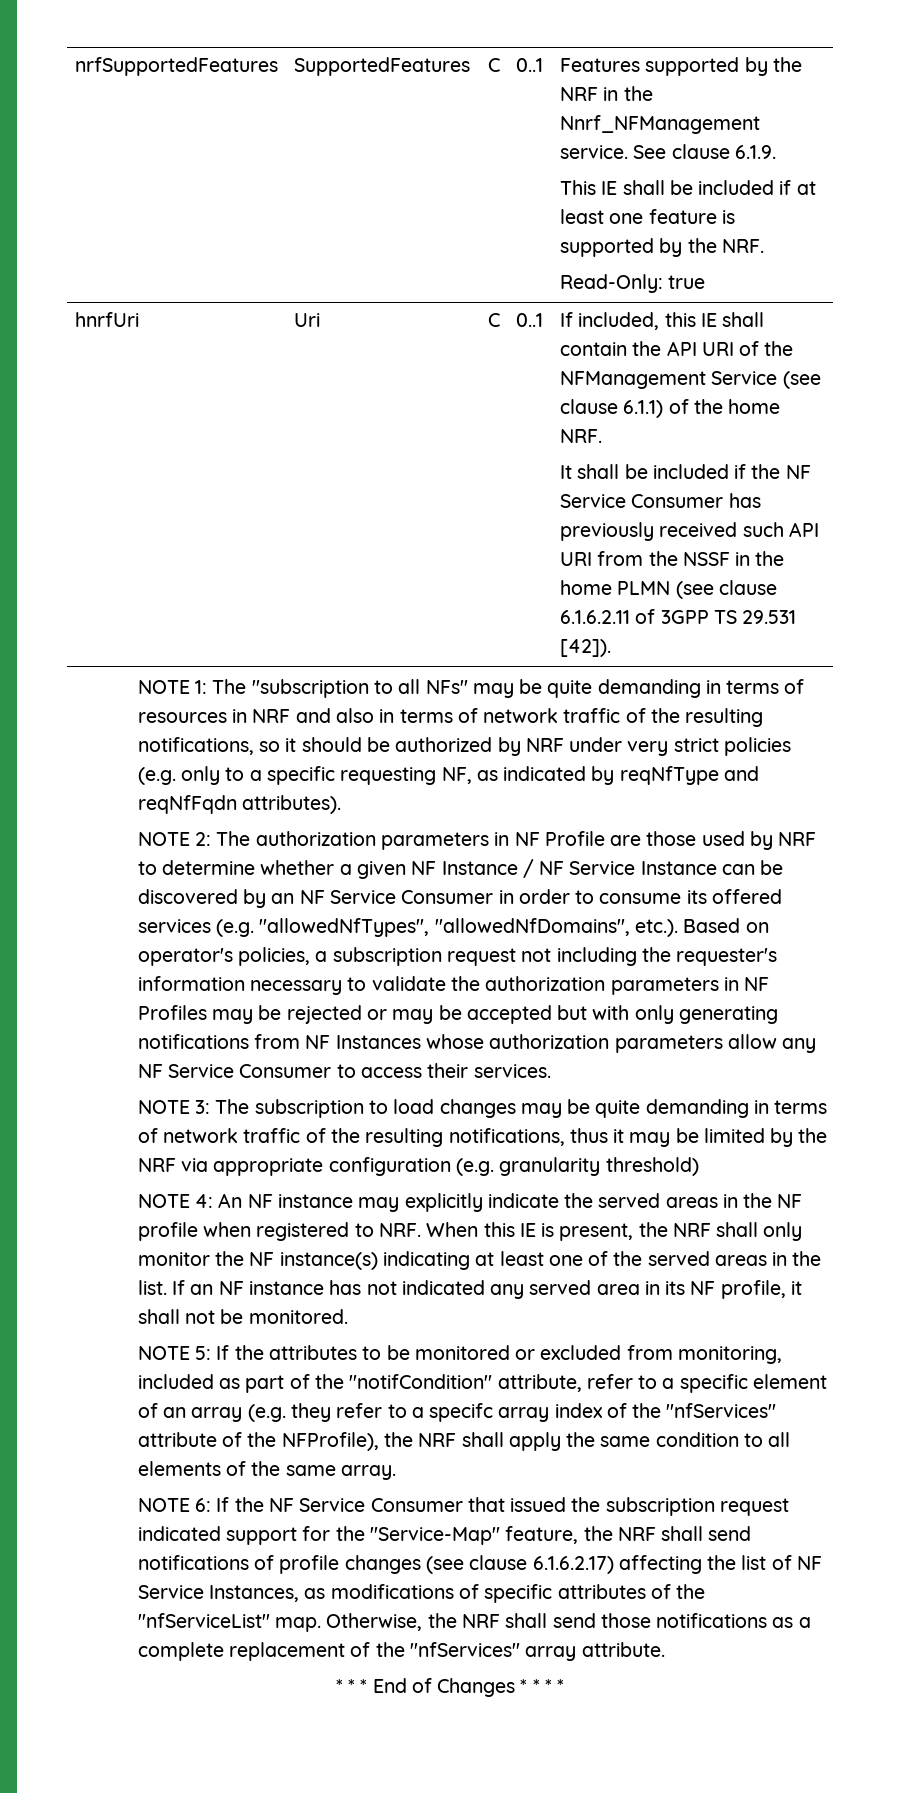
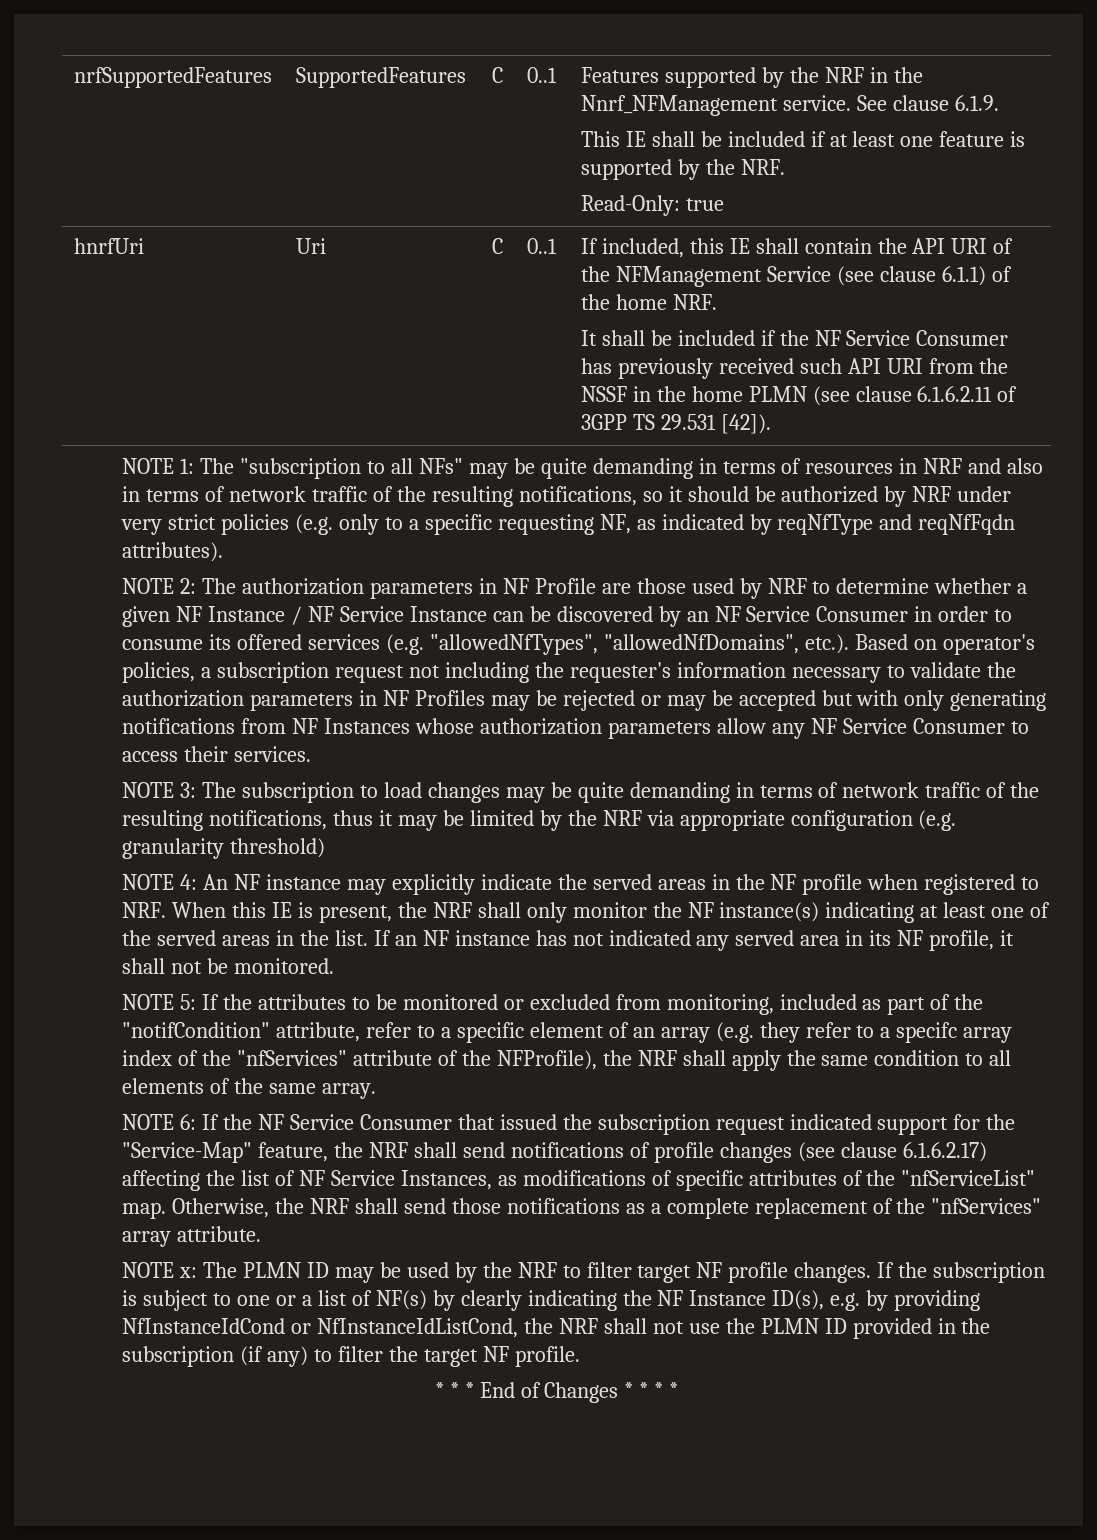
(665, 1649) none -> [122,1262,1046,1283] [122,1290,981,1311] [122,1318,991,1339] [122,1346,580,1367] // NOTE x: The PLMN ID may be used by the NRF to filter target NF profile changes. If the subscription is subject to one or a list of NF(s) by clearly indicating the NF Instance ID(s), e.g. by providing NfInstanceIdCond or NfInstanceIdListCond, the NRF shall not use the PLMN ID provided in the subscription (if any) to filter the target NF profile.

